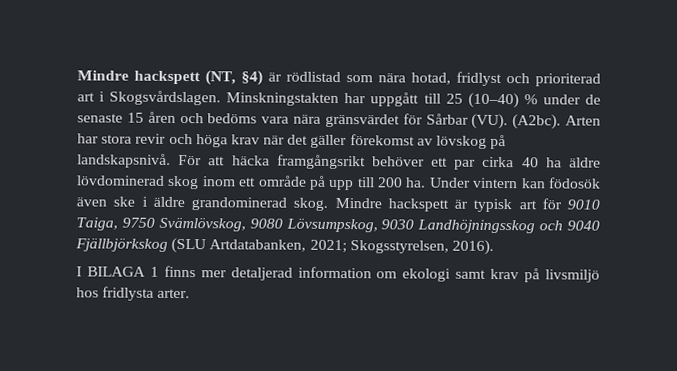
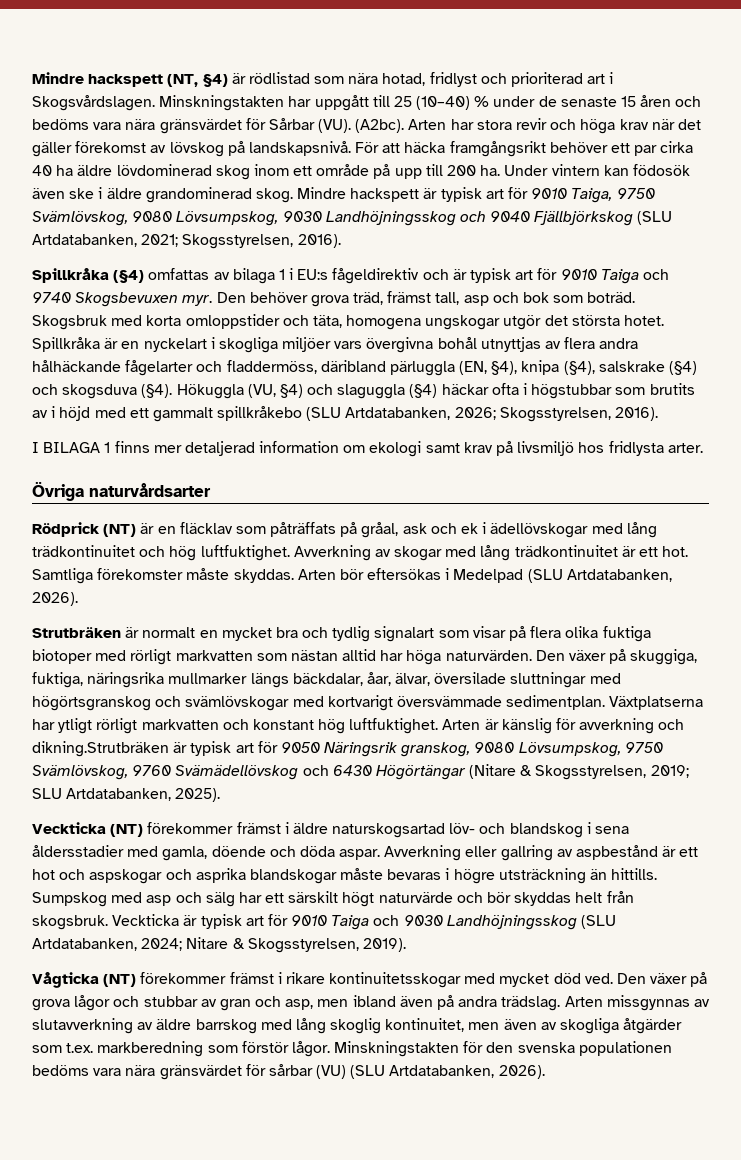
(494, 247) none -> [32,268,669,284] [32,291,636,307] [32,314,665,330] [32,337,639,353] [32,360,698,376] [32,383,695,399] [32,406,659,422] // Spillkråka (§4) omfattas av bilaga 1 i EU:s fågeldirektiv och är typisk art för 9010 Taiga och 9740 Skogsbevuxen myr. Den behöver grova träd, främst tall, asp och bok som boträd. Skogsbruk med korta omloppstider och täta, homogena ungskogar utgör det största hotet. Spillkråka är en nyckelart i skogliga miljöer vars övergivna bohål utnyttjas av flera andra hålhäckande fågelarter och fladdermöss, däribland pärluggla (EN, §4), knipa (§4), salskrake (§4) och skogsduva (§4). Hökuggla (VU, §4) och slaguggla (§4) häckar ofta i högstubbar som brutits av i höjd med ett gammalt spillkråkebo (SLU Artdatabanken, 2026; Skogsstyrelsen, 2016).
(191, 293) none -> [32,481,211,501] [32,522,657,538] [32,545,689,561] [32,568,672,584] [32,592,78,606] [32,626,651,642] [32,649,698,665] [32,672,621,688] [32,695,704,711] [32,718,685,734] [32,741,663,757] [32,764,689,780] [32,788,221,802] [32,822,630,838] [32,845,699,861] [32,868,658,884] [32,891,634,907] [32,914,617,930] [32,937,406,953] [32,972,708,988] [32,995,710,1011] [32,1018,683,1034] [32,1041,672,1057] [32,1064,545,1080] // Övriga naturvårdsarter // Rödprick (NT) är en fläcklav som påträffats på gråal, ask och ek i ädellövskogar med lång trädkontinuitet och hög luftfuktighet. Avverkning av skogar med lång trädkontinuitet är ett hot. Samtliga förekomster måste skyddas. Arten bör eftersökas i Medelpad (SLU Artdatabanken, 2026). // Strutbräken är normalt en mycket bra och tydlig signalart som visar på flera olika fuktiga biotoper med rörligt markvatten som nästan alltid har höga naturvärden. Den växer på skuggiga, fuktiga, näringsrika mullmarker längs bäckdalar, åar, älvar, översilade sluttningar med högörtsgranskog och svämlövskogar med kortvarigt översvämmade sedimentplan. Växtplatserna har ytligt rörligt markvatten och konstant hög luftfuktighet. Arten är känslig för avverkning och dikning.Strutbräken är typisk art för 9050 Näringsrik granskog, 9080 Lövsumpskog, 9750 Svämlövskog, 9760 Svämädellövskog och 6430 Högörtängar (Nitare & Skogsstyrelsen, 2019; SLU Artdatabanken, 2025). // Veckticka (NT) förekommer främst i äldre naturskogsartad löv- och blandskog i sena åldersstadier med gamla, döende och döda aspar. Avverkning eller gallring av aspbestånd är ett hot och aspskogar och asprika blandskogar måste bevaras i högre utsträckning än hittills. Sumpskog med asp och sälg har ett särskilt högt naturvärde och bör skyddas helt från skogsbruk. Veckticka är typisk art för 9010 Taiga och 9030 Landhöjningsskog (SLU Artdatabanken, 2024; Nitare & Skogsstyrelsen, 2019). // Vågticka (NT) förekommer främst i rikare kontinuitetsskogar med mycket död ved. Den växer på grova lågor och stubbar av gran och asp, men ibland även på andra trädslag. Arten missgynnas av slutavverkning av äldre barrskog med lång skoglig kontinuitet, men även av skogliga åtgärder som t.ex. markberedning som förstör lågor. Minskningstakten för den svenska populationen bedöms vara nära gränsvärdet för sårbar (VU) (SLU Artdatabanken, 2026).

